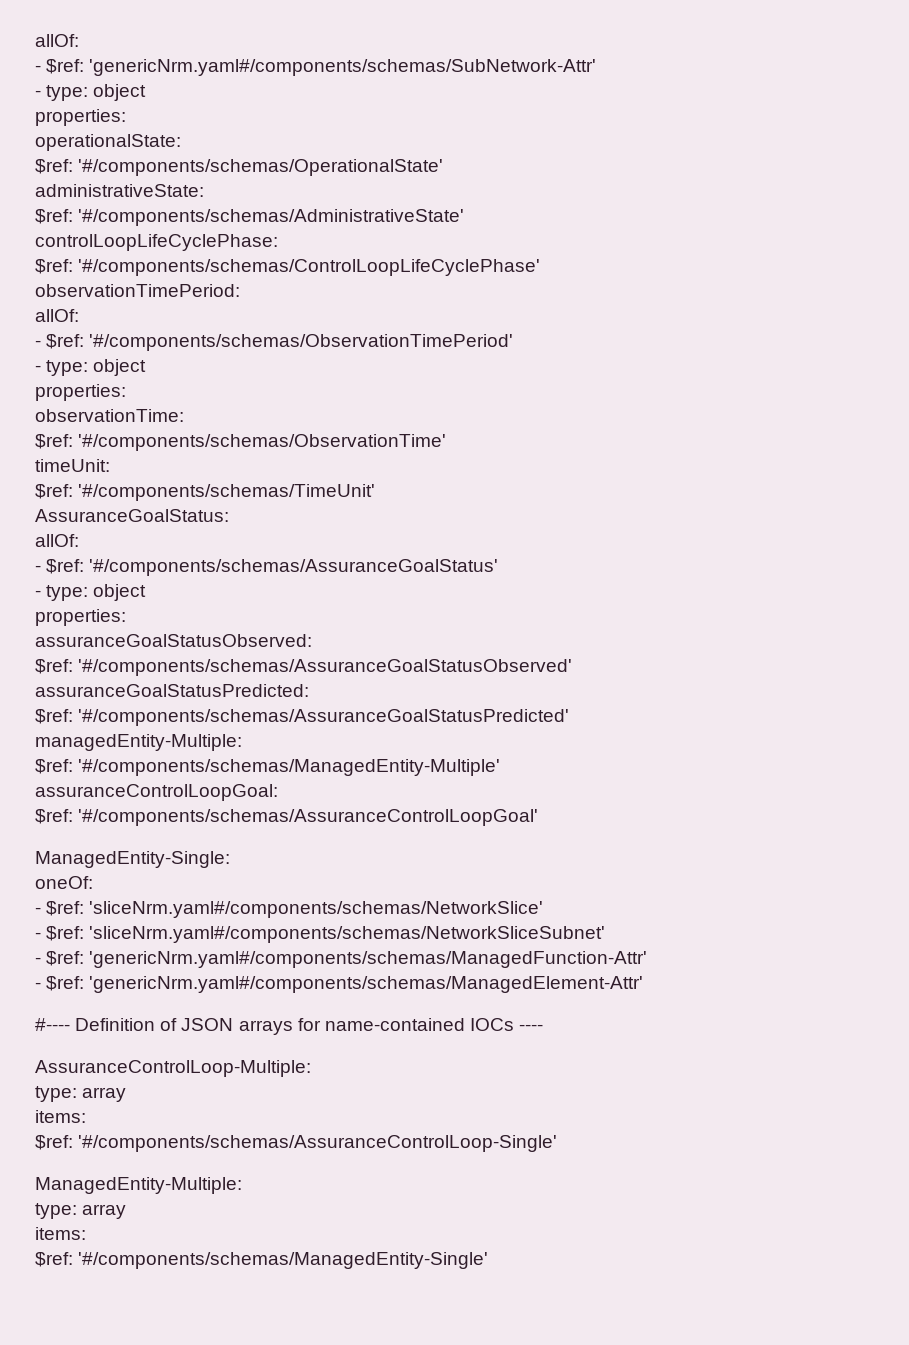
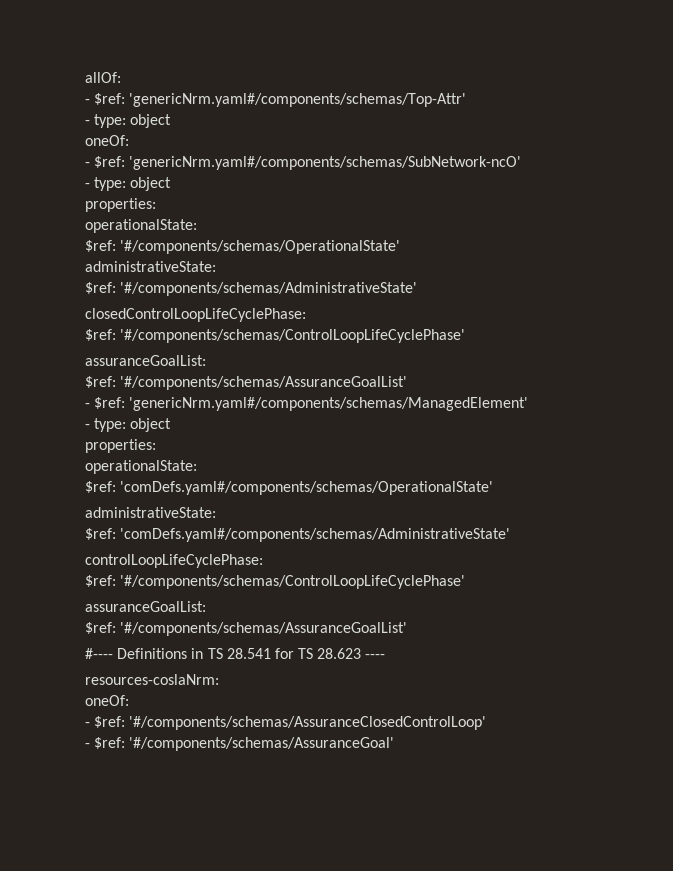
[35,34,79,47] [35,59,597,76] allOf: // - $ref: 'genericNrm.yaml#/components/schemas/SubNetwork-Attr' -> [85,72,121,83] [85,93,467,107] [85,114,172,128] [85,135,129,146] [85,156,522,170] allOf: // - $ref: 'genericNrm.yaml#/components/schemas/Top-Attr' // - type: object // oneOf: // - $ref: 'genericNrm.yaml#/components/schemas/SubNetwork-ncO'
[35,234,278,251] [35,259,541,276] [35,284,240,297] [35,309,79,322] [35,334,514,351] [35,359,147,376] [35,384,126,401] [35,409,184,422] [35,434,447,451] [35,459,110,472] [35,484,376,501] [35,509,229,522] [35,534,79,547] [35,559,499,576] [35,584,147,601] [35,609,126,626] [35,634,312,647] [35,659,573,676] [35,684,309,697] [35,709,570,726] [35,734,242,751] [35,759,501,776] [35,784,278,801] [35,809,539,826] [35,851,230,868] [35,876,93,889] [35,901,544,918] [35,926,606,943] [35,951,648,968] [35,976,644,993] [35,1018,544,1035] [35,1060,311,1077] [35,1086,127,1102] [35,1110,86,1123] [35,1135,558,1152] [35,1177,242,1194] [35,1203,127,1219] [35,1227,86,1240] [35,1252,489,1269] controlLoopLifeCyclePhase: // $ref: '#/components/schemas/ControlLoopLifeCyclePhase' // observationTimePeriod: // allOf: // - $ref: '#/components/schemas/ObservationTimePeriod' // - type: object // properties: // observationTime: // $ref: '#/components/schemas/ObservationTime' // timeUnit: // $ref: '#/components/schemas/TimeUnit' // AssuranceGoalStatus: // allOf: // - $ref: '#/components/schemas/AssuranceGoalStatus' // - type: object // properties: // assuranceGoalStatusObserved: // $ref: '#/components/schemas/AssuranceGoalStatusObserved' // assuranceGoalStatusPredicted: // $ref: '#/components/schemas/AssuranceGoalStatusPredicted' // managedEntity-Multiple: // $ref: '#/components/schemas/ManagedEntity-Multiple' // assuranceControlLoopGoal: // $ref: '#/components/schemas/AssuranceControlLoopGoal' // ManagedEntity-Single: // oneOf: // - $ref: 'sliceNrm.yaml#/components/schemas/NetworkSlice' // - $ref: 'sliceNrm.yaml#/components/schemas/NetworkSliceSubnet' // - $ref: 'genericNrm.yaml#/components/schemas/ManagedFunction-Attr' // - $ref: 'genericNrm.yaml#/components/schemas/ManagedElement-Attr' // #---- Definition of JSON arrays for name-contained IOCs ---- // AssuranceControlLoop-Multiple: // type: array // items: // $ref: '#/components/schemas/AssuranceControlLoop-Single' // ManagedEntity-Multiple: // type: array // items: // $ref: '#/components/schemas/ManagedEntity-Single' -> [85,308,306,322] [85,329,466,343] [85,355,206,366] [85,376,408,390] [85,397,529,411] [85,418,172,432] [85,439,156,453] [85,460,197,474] [85,481,494,495] [85,507,216,518] [85,528,511,542] [85,554,263,568] [85,575,466,589] [85,601,206,612] [85,622,408,636] [85,648,386,659] [85,674,219,685] [85,695,129,706] [85,716,487,730] [85,737,395,751] closedControlLoopLifeCyclePhase: // $ref: '#/components/schemas/ControlLoopLifeCyclePhase' // assuranceGoalList: // $ref: '#/components/schemas/AssuranceGoalList' // - $ref: 'genericNrm.yaml#/components/schemas/ManagedElement' // - type: object // properties: // operationalState: // $ref: 'comDefs.yaml#/components/schemas/OperationalState' // administrativeState: // $ref: 'comDefs.yaml#/components/schemas/AdministrativeState' // controlLoopLifeCyclePhase: // $ref: '#/components/schemas/ControlLoopLifeCyclePhase' // assuranceGoalList: // $ref: '#/components/schemas/AssuranceGoalList' // #---- Definitions in TS 28.541 for TS 28.623 ---- // resources-coslaNrm: // oneOf: // - $ref: '#/components/schemas/AssuranceClosedControlLoop' // - $ref: '#/components/schemas/AssuranceGoal'

